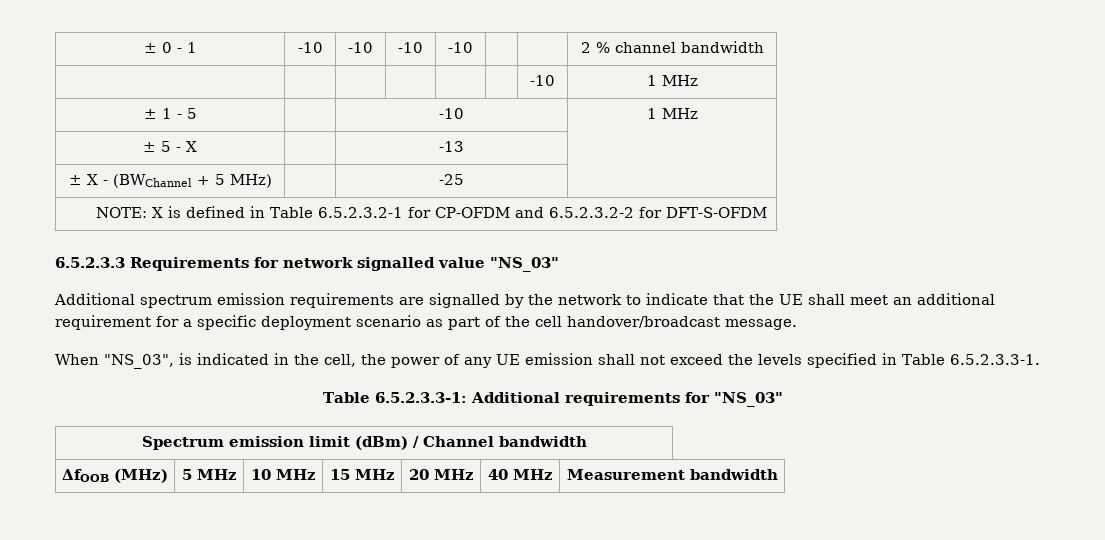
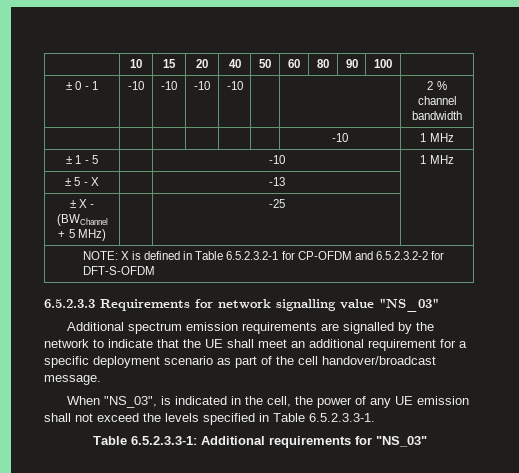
(143, 48) none -> [130,59,142,68] [163,59,176,68] [196,59,208,68] [228,59,241,68] [259,59,271,68] [288,59,300,68] [317,59,329,68] [345,59,358,68] [374,59,392,68] | 10 | 15 | 20 | 40 | 50 | 60 | 80 | 90 | 100 | //
[357,257,435,271] signalled -> [276,299,336,311] signalling
[141,436,587,450] [62,469,168,483] [181,469,237,480] [250,469,316,480] [329,469,395,480] [408,469,474,480] [487,469,553,480] [566,469,778,480] // Spectrum emission limit (dBm) / Channel bandwidth // ΔfOOB (MHz) | 5 MHz | 10 MHz | 15 MHz | 20 MHz | 40 MHz | Measurement bandwidth -> (427, 441) none

